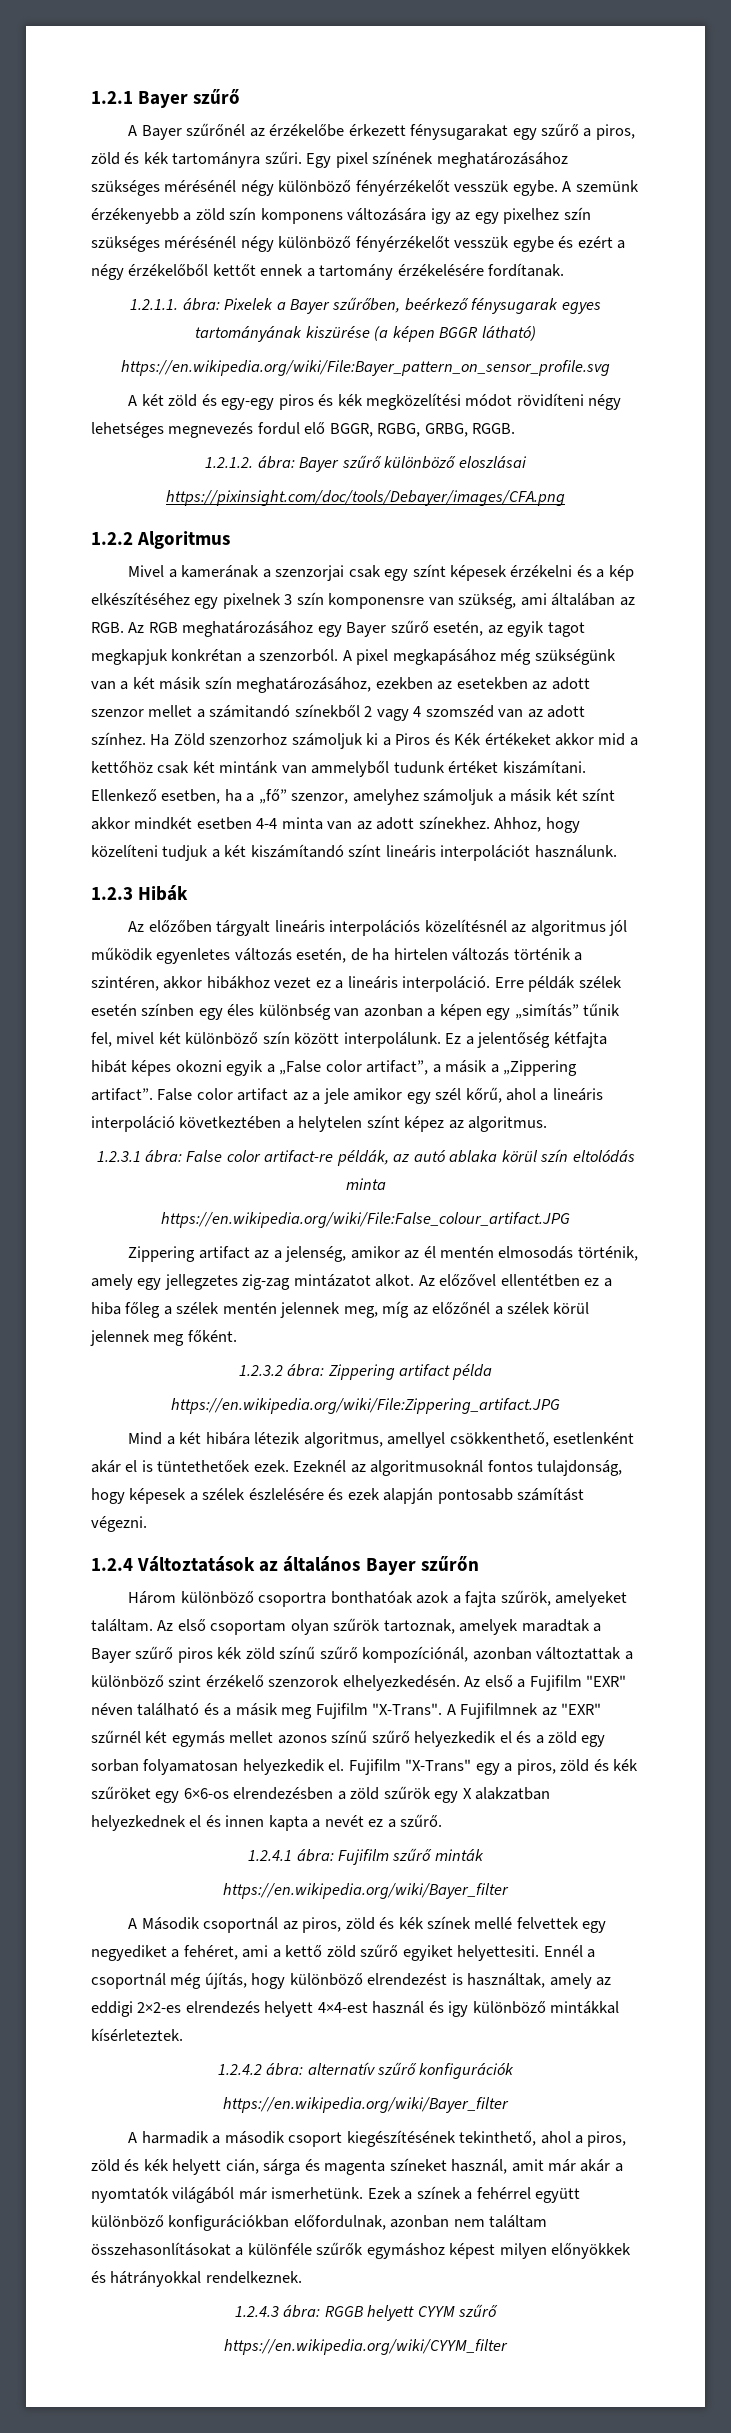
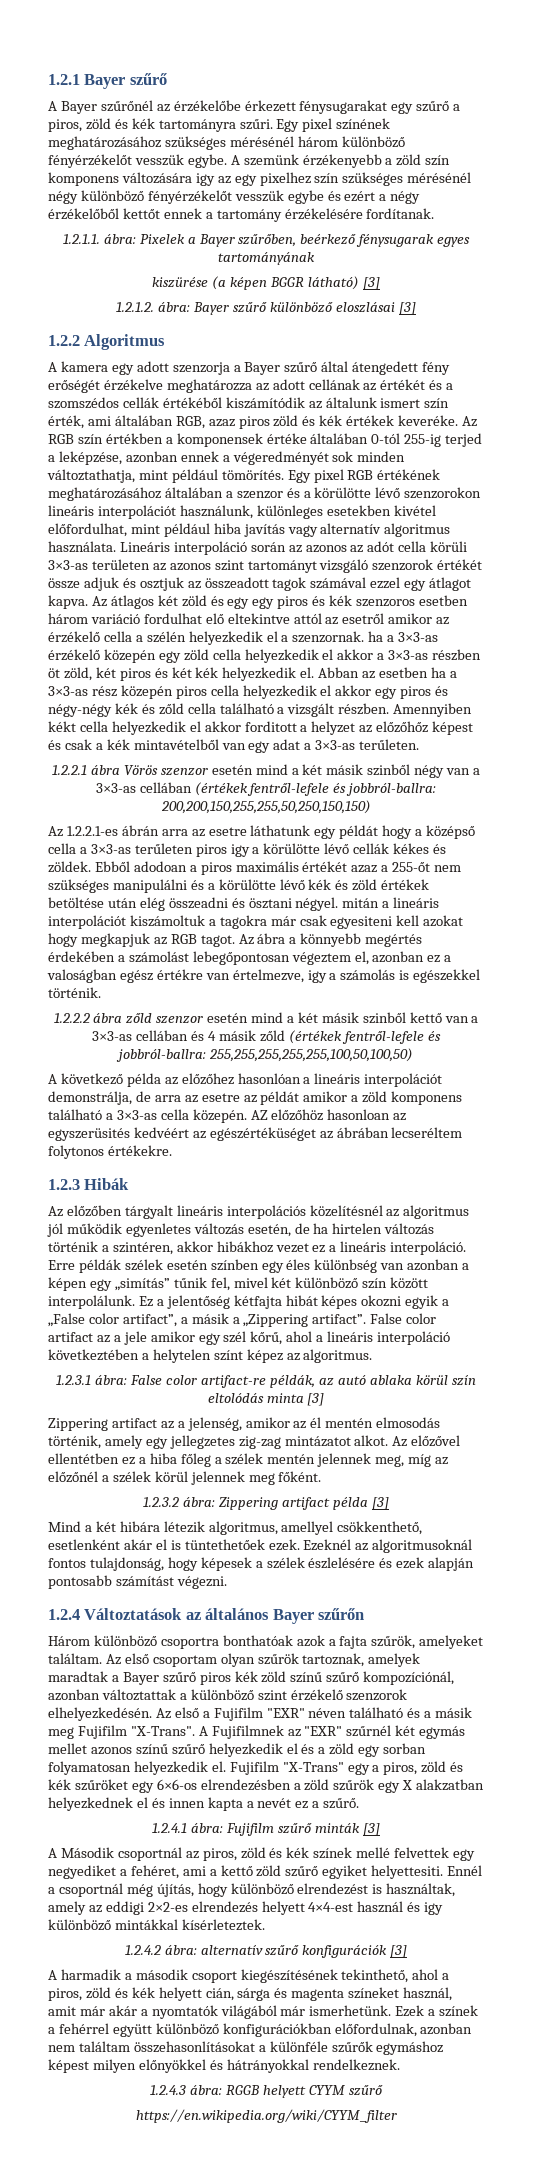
[240,180,274,196] négy -> [297,136,338,147] három
(303, 334) none -> (315, 258) //
[121,360,610,376] [128,393,622,410] [91,422,516,438] // https://en.wikipedia.org/wiki/File:Bayer_pattern_on_sensor_profile.svg // A két zöld és egy-egy piros és kék megközelítési módot rövidíteni négy lehetséges megnevezés fordul elő BGGR, RGBG, GRBG, RGGB. -> [362,277,380,290] [3]
[166,490,565,506] // https://pixinsight.com/doc/tools/Debayer/images/CFA.png -> [398,302,416,315] [3]
[128,564,634,581] [91,592,635,609] [91,620,585,637] [91,649,616,665] [91,676,590,693] [91,704,586,721] [91,732,638,749] [91,760,586,777] [91,788,616,805] [91,816,580,833] [91,844,617,861] Mivel a kamerának a szenzorjai csak egy színt képesek érzékelni és a kép elkészítéséhez egy pixelnek 3 szín komponensre van szükség, ami általában az RGB. Az RGB meghatározásához egy Bayer szűrő esetén, az egyik tagot megkapjuk konkrétan a szenzorból. A pixel megkapásához még szükségünk van a két másik szín meghatározásához, ezekben az esetekben az adott szenzor mellet a számitandó színekből 2 vagy 4 szomszéd van az adott színhez. Ha Zöld szenzorhoz számoljuk ki a Piros és Kék értékeket akkor mid a kettőhöz csak két mintánk van ammelyből tudunk értéket kiszámítani. Ellenkező esetben, ha a „fő” szenzor, amelyhez számoljuk a másik két színt akkor mindkét esetben 4-4 minta van az adott színekhez. Ahhoz, hogy közelíteni tudjuk a két kiszámítandó színt lineáris interpolációt használunk. -> [48,361,451,375] [48,379,454,393] [48,397,450,409] [48,415,478,429] [48,433,483,447] [48,451,406,465] [47,469,441,483] [48,487,482,501] [48,505,436,519] [48,523,451,537] [48,541,468,555] [48,559,483,573] [48,577,472,591] [48,595,468,609] [48,613,450,625] [48,631,439,645] [48,649,482,663] [48,667,457,681] [48,685,449,699] [48,703,473,717] [48,721,474,735] [48,739,420,753] [52,764,480,778] [95,782,437,796] [160,800,371,814] [48,825,476,839] [48,843,447,857] [48,861,462,875] [48,879,430,893] [48,897,440,911] [48,915,464,929] [48,933,423,947] [48,951,452,965] [47,969,481,983] [48,987,101,998] [53,1012,479,1024] [92,1030,441,1044] [116,1048,413,1062] [48,1073,443,1087] [48,1091,463,1105] [48,1109,407,1123] [48,1127,463,1141] [48,1145,172,1159] A kamera egy adott szenzorja a Bayer szűrő által átengedett fény erőségét érzékelve meghatározza az adott cellának az értékét és a szomszédos cellák értékéből kiszámítódik az általunk ismert szín érték, ami általában RGB, azaz piros zöld és kék értékek keveréke. Az RGB szín értékben a komponensek értéke általában 0-tól 255-ig terjed a leképzése, azonban ennek a végeredményét sok minden változtathatja, mint például tömörítés. Egy pixel RGB értékének meghatározásához általában a szenzor és a körülötte lévő szenzorokon lineáris interpolációt használunk, különleges esetekben kivétel előfordulhat, mint például hiba javítás vagy alternatív algoritmus használata. Lineáris interpoláció során az azonos az adót cella körüli 3×3-as területen az azonos szint tartományt vizsgáló szenzorok értékét össze adjuk és osztjuk az összeadott tagok számával ezzel egy átlagot kapva. Az átlagos két zöld és egy egy piros és kék szenzoros esetben három variáció fordulhat elő eltekintve attól az esetről amikor az érzékelő cella a szélén helyezkedik el a szenzornak. ha a 3×3-as érzékelő közepén egy zöld cella helyezkedik el akkor a 3×3-as részben öt zöld, két piros és két kék helyezkedik el. Abban az esetben ha a 3×3-as rész közepén piros cella helyezkedik el akkor egy piros és négy-négy kék és zőld cella található a vizsgált részben. Amennyiben kékt cella helyezkedik el akkor forditott a helyzet az előzőhőz képest és csak a kék mintavételből van egy adat a 3×3-as terűleten. // 1.2.2.1 ábra Vörös szenzor esetén mind a két másik szinből négy van a 3×3-as cellában (értékek fentről-lefele és jobbról-ballra: 200,200,150,255,255,50,250,150,150) // Az 1.2.2.1-es ábrán arra az esetre láthatunk egy példát hogy a középső cella a 3×3-as terűleten piros igy a körülötte lévő cellák kékes és zöldek. Ebből adodoan a piros maximális értékét azaz a 255-őt nem szükséges manipulálni és a körülötte lévő kék és zöld értékek betöltése után elég összeadni és ösztani négyel. mitán a lineáris interpolációt kiszámoltuk a tagokra már csak egyesiteni kell azokat hogy megkapjuk az RGB tagot. Az ábra a könnyebb megértés érdekében a számolást lebegőpontosan végeztem el, azonban ez a valoságban egész értékre van értelmezve, igy a számolás is egészekkel történik. // 1.2.2.2 ábra zőld szenzor esetén mind a két másik szinből kettő van a 3×3-as cellában és 4 másik zőld (értékek fentről-lefele és jobbról-ballra: 255,255,255,255,255,100,50,100,50) // A következő példa az előzőhez hasonlóan a lineáris interpolációt demonstrálja, de arra az esetre az példát amikor a zöld komponens található a 3×3-as cella közepén. AZ előzőhöz hasonloan az egyszerüsités kedvéért az egészértéküséget az ábrában lecseréltem folytonos értékekre.
[161,1212,570,1228] // https://en.wikipedia.org/wiki/File:False_colour_artifact.JPG -> [307,1393,325,1406] [3]
[171,1398,560,1414] // https://en.wikipedia.org/wiki/File:Zippering_artifact.JPG -> [371,1497,389,1510] [3]
[223,1883,509,1899] // https://en.wikipedia.org/wiki/Bayer_filter -> [362,1823,380,1836] [3]
[223,2097,509,2113] // https://en.wikipedia.org/wiki/Bayer_filter -> [390,1945,408,1958] [3]
[551,2243,632,2259] előnyökkek -> [138,2059,206,2073] előnyökkel

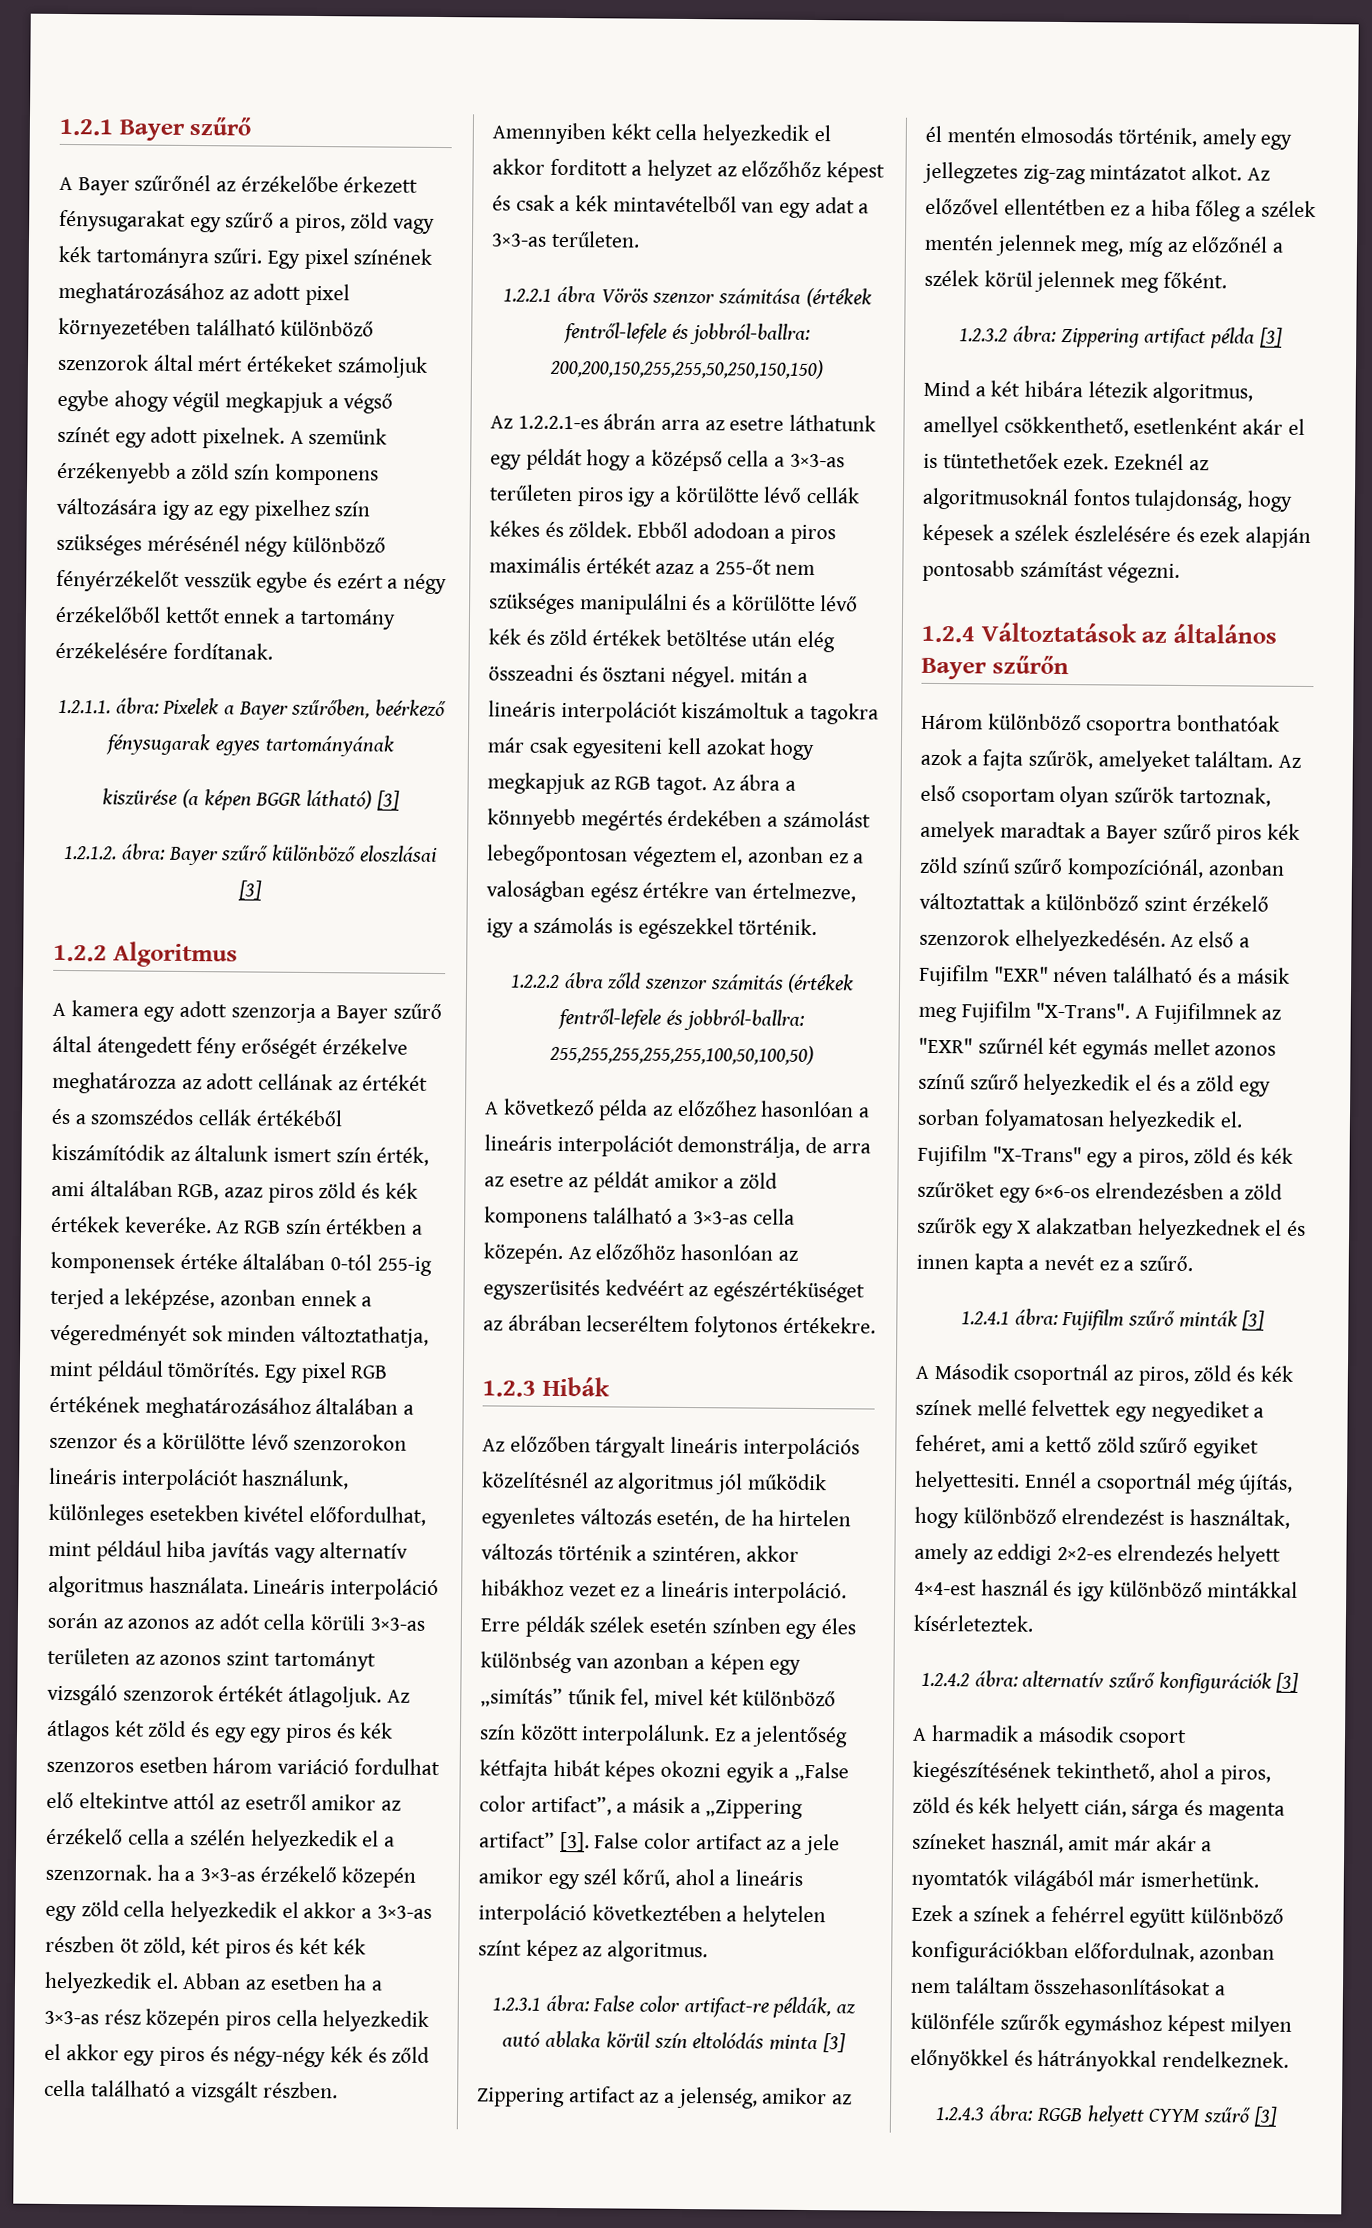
[114,119,128,129] és -> [393,218,436,234] vagy
[164,136,405,150] [48,154,227,168] szükséges mérésénél három különböző fényérzékelőt vesszük egybe. -> [228,283,351,306] [58,317,375,340] [57,353,428,378] [57,389,394,414] [57,426,286,449] az adott pixel környezetében található különböző szenzorok által mért értékeket számoljuk egybe ahogy végül megkapjuk a végső színét egy adott pixelnek.
[48,577,472,591] [48,595,88,609] össze adjuk és osztjuk az összeadott tagok számával ezzel egy átlagot kapva. -> [288,1685,383,1708] átlagoljuk.
[211,764,480,778] [95,782,192,793] esetén mind a két másik szinből négy van a 3×3-as cellában -> [718,288,802,305] számitása
[207,1012,479,1024] [92,1030,285,1042] esetén mind a két másik szinből kettő van a 3×3-as cellában és 4 másik zőld -> [709,974,784,991] számitás
[250,1109,391,1121] AZ előzőhöz hasonloan -> [567,1243,774,1261] Az előzőhöz hasonlóan
[312,1314,367,1324] artifact”. -> [479,1831,590,1852] artifact” [3].
[135,2109,397,2123] // https://en.wikipedia.org/wiki/CYYM_filter -> [1253,2106,1278,2126] [3]

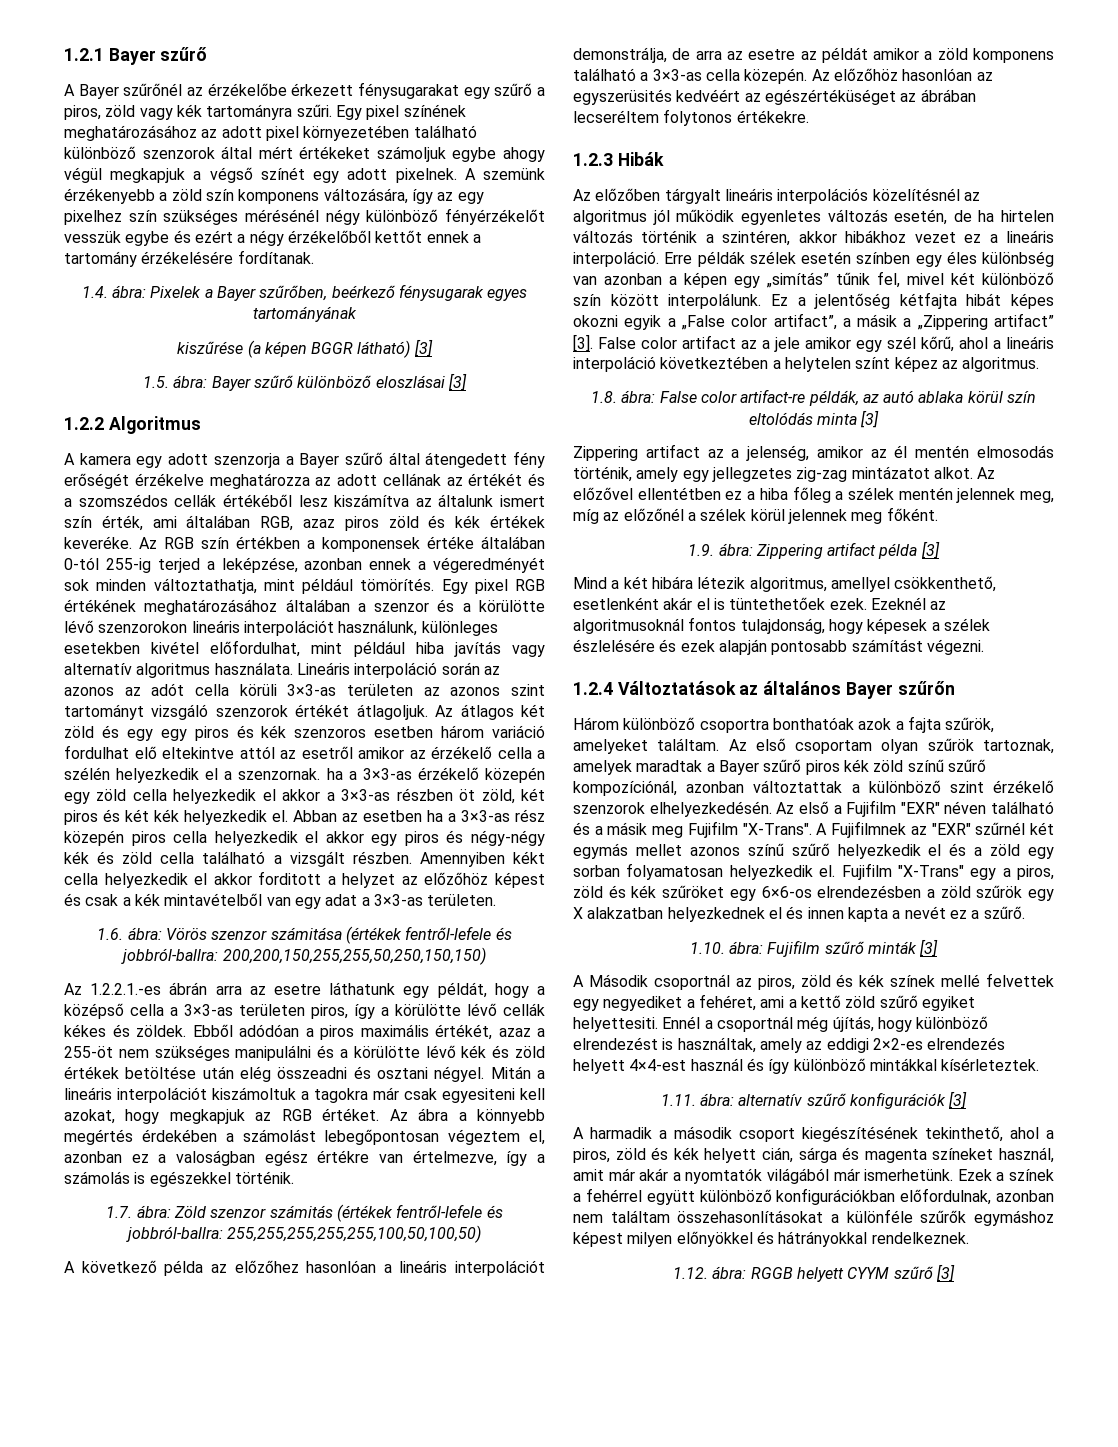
[56,497,190,520] változására igy -> [323,188,433,204] változására, így
[57,699,111,714] 1.2.1.1. -> [81,286,108,298] 1.4.
[102,788,178,805] kiszürése -> [177,341,244,354] kiszűrése
[64,845,118,860] 1.2.1.2. -> [143,376,170,388] 1.5.
[51,1143,165,1161] kiszámítódik -> [298,494,410,507] lesz kiszámítva
[391,2046,431,2063] zőld -> [122,852,153,864] zöld
[741,160,822,178] előzőhőz -> [424,872,489,885] előzőhöz
[550,230,640,248] [503,285,596,303] terűleten. // 1.2.2.1 ábra -> [427,894,497,906] [97,927,162,940] területen. // 1.6. ábra:
[517,415,599,430] 1.2.2.1-es -> [90,983,162,995] 1.2.2.1.-es
[525,448,583,471] példát -> [437,982,487,998] példát,
[489,484,657,507] terűleten piros igy -> [239,1004,375,1019] területen piros, így
[692,522,770,539] adodoan -> [239,1024,299,1037] adódóan
[585,557,652,574] értékét -> [435,1024,492,1040] értékét,
[714,559,772,575] 255-őt -> [64,1046,113,1058] 255-öt
[602,665,793,688] ösztani négyel. mitán -> [377,1066,531,1082] osztani négyel. Mitán
[705,738,767,755] azokat -> [64,1109,115,1124] azokat,
[656,776,708,796] tagot. -> [322,1108,380,1121] értéket.
[486,918,514,938] igy -> [506,1151,528,1166] így
[510,972,642,989] 1.2.2.2 ábra zőld -> [106,1205,207,1218] 1.7. ábra: Zöld
[491,1997,541,2011] 1.2.3.1 -> [590,391,617,403] 1.8.
[959,328,1009,342] 1.2.3.2 -> [688,544,715,556] 1.9.
[960,1311,1010,1325] 1.2.4.1 -> [689,942,725,954] 1.10.
[1077,1582,1106,1602] igy -> [768,1059,790,1074] így
[920,1672,970,1687] 1.2.4.2 -> [660,1094,696,1106] 1.11.
[935,2107,986,2121] 1.2.4.3 -> [673,1267,709,1279] 1.12.

